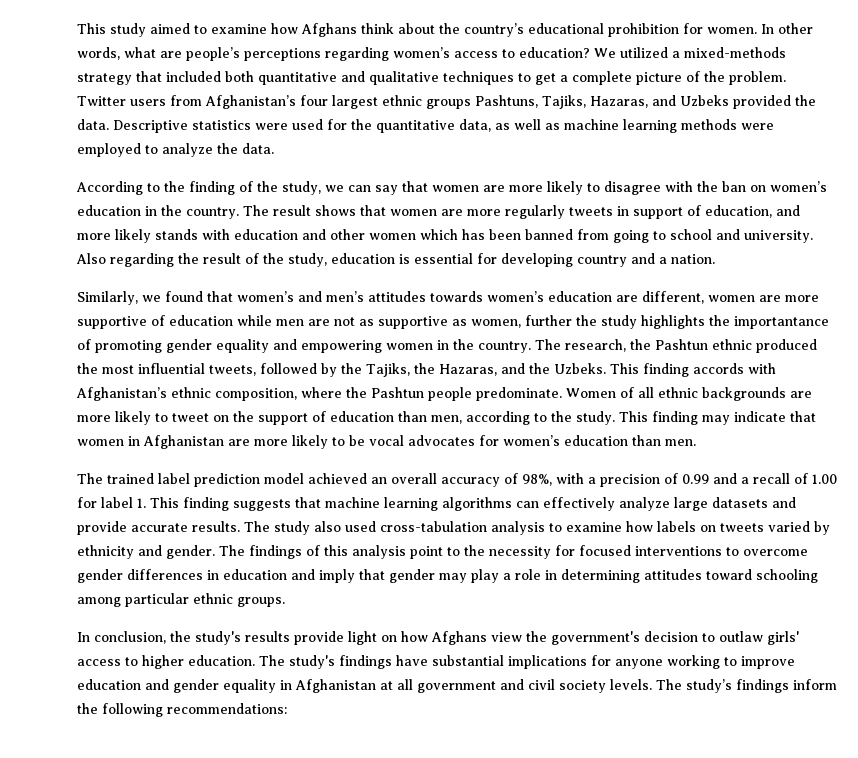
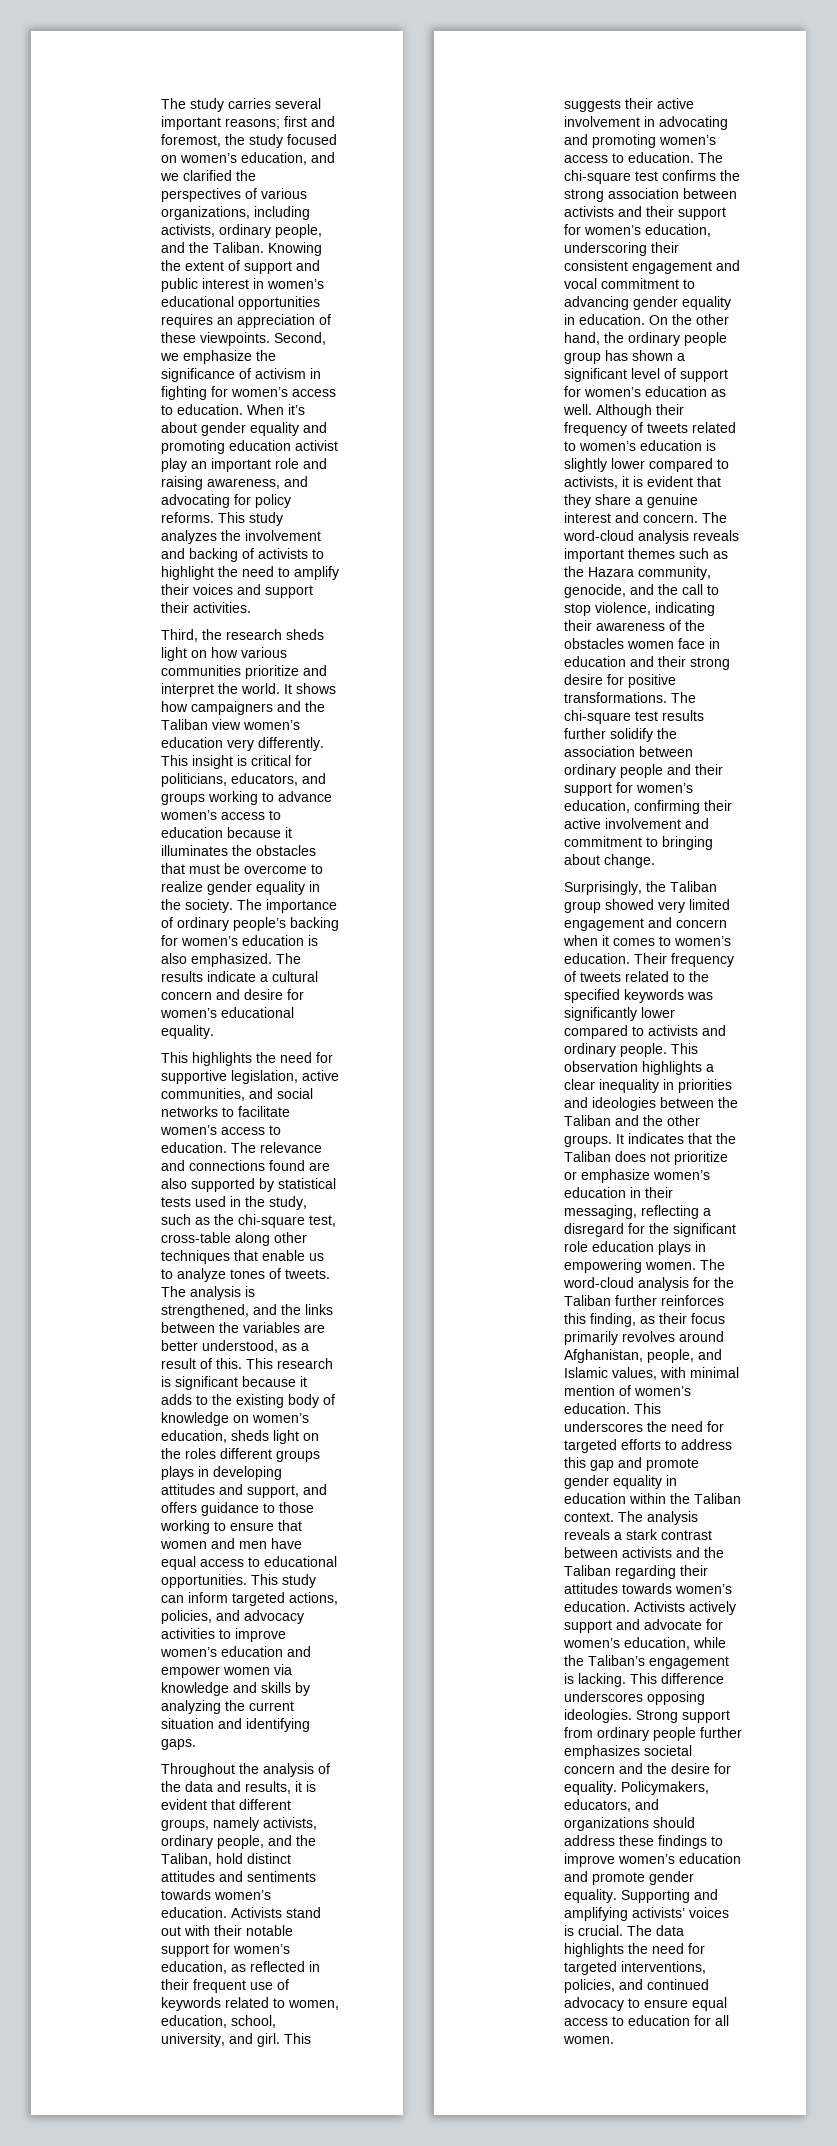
[77,23,814,37] [77,47,787,61] [77,71,787,85] [77,95,817,109] [77,119,775,133] [77,143,275,157] [76,181,828,195] [77,205,801,219] [77,229,814,243] [76,253,716,267] [77,291,820,305] [77,315,830,329] [77,339,818,353] [77,363,777,377] [76,387,813,401] [77,411,817,425] [77,435,697,449] [77,473,838,487] [77,497,797,511] [77,521,831,535] [77,545,809,559] [77,569,819,583] [77,593,286,607] [77,631,800,645] [77,655,796,669] [77,679,838,693] [77,703,288,717] This study aimed to examine how Afghans think about the country’s educational prohibition for women. In other words, what are people’s perceptions regarding women’s access to education? We utilized a mixed-methods strategy that included both quantitative and qualitative techniques to get a complete picture of the problem. Twitter users from Afghanistan’s four largest ethnic groups Pashtuns, Tajiks, Hazaras, and Uzbeks provided the data. Descriptive statistics were used for the quantitative data, as well as machine learning methods were employed to analyze the data. // According to the finding of the study, we can say that women are more likely to disagree with the ban on women’s education in the country. The result shows that women are more regularly tweets in support of education, and more likely stands with education and other women which has been banned from going to school and university. Also regarding the result of the study, education is essential for developing country and a nation. // Similarly, we found that women’s and men’s attitudes towards women’s education are different, women are more supportive of education while men are not as supportive as women, further the study highlights the importantance of promoting gender equality and empowering women in the country. The research, the Pashtun ethnic produced the most influential tweets, followed by the Tajiks, the Hazaras, and the Uzbeks. This finding accords with Afghanistan’s ethnic composition, where the Pashtun people predominate. Women of all ethnic backgrounds are more likely to tweet on the support of education than men, according to the study. This finding may indicate that women in Afghanistan are more likely to be vocal advocates for women’s education than men. // The trained label prediction model achieved an overall accuracy of 98%, with a precision of 0.99 and a recall of 1.00 for label 1. This finding suggests that machine learning algorithms can effectively analyze large datasets and provide accurate results. The study also used cross-tabulation analysis to examine how labels on tweets varied by ethnicity and gender. The findings of this analysis point to the necessity for focused interventions to overcome gender differences in education and imply that gender may play a role in determining attitudes toward schooling among particular ethnic groups. // In conclusion, the study's results provide light on how Afghans view the government's decision to outlaw girls' access to higher education. The study's findings have substantial implications for anyone working to improve education and gender equality in Afghanistan at all government and civil society levels. The study’s findings inform the following recommendations: -> [160,98,321,112] [160,116,335,130] [160,134,337,148] [160,152,335,165] [159,170,256,181] [160,188,307,202] [160,206,310,220] [160,224,322,238] [160,242,322,256] [160,260,320,274] [160,278,324,292] [160,296,320,310] [160,314,331,328] [160,332,326,346] [159,350,276,364] [160,368,321,382] [160,386,336,400] [160,404,305,415] [160,422,327,436] [160,440,338,454] [160,458,327,472] [160,476,308,490] [160,494,291,508] [160,512,283,526] [160,530,321,544] [160,548,324,562] [160,566,339,580] [160,584,313,598] [160,602,251,613] [160,629,324,642] [160,647,287,661] [160,665,327,679] [160,683,336,697] [160,701,325,715] [160,719,300,730] [160,737,324,751] [160,755,312,769] [160,773,326,787] [160,791,332,805] [159,810,281,820] [160,827,292,838] [160,845,316,856] [160,863,323,874] [160,881,320,895] [160,899,337,913] [160,917,339,931] [160,935,318,946] [160,953,301,967] [160,971,318,982] [160,989,304,1000] [159,1007,294,1018] [160,1025,214,1039] [160,1052,333,1066] [160,1070,339,1084] [160,1088,313,1101] [160,1106,290,1117] [159,1125,281,1135] [160,1142,322,1153] [160,1160,330,1171] [160,1178,336,1192] [160,1196,307,1210] [160,1214,336,1228] [160,1232,307,1246] [160,1250,324,1264] [160,1268,330,1282] [160,1286,255,1300] [160,1304,333,1318] [160,1322,325,1333] [160,1340,309,1353] [160,1358,333,1369] [160,1376,307,1390] [160,1394,335,1408] [160,1412,309,1426] [160,1430,319,1444] [160,1448,320,1462] [160,1466,282,1480] [160,1484,327,1498] [160,1502,314,1516] [159,1520,302,1534] [159,1538,302,1549] [160,1556,337,1570] [160,1574,316,1588] [160,1592,338,1606] [160,1610,304,1624] [160,1628,286,1642] [159,1646,311,1657] [160,1664,292,1678] [160,1682,310,1696] [160,1700,294,1714] [160,1718,310,1732] [160,1739,196,1750] [160,1763,330,1777] [160,1781,316,1794] [160,1799,291,1810] [160,1817,317,1831] [160,1835,316,1849] [160,1853,291,1866] [160,1871,316,1882] [160,1889,271,1900] [160,1907,321,1918] [160,1925,293,1936] [160,1943,290,1957] [160,1961,320,1974] [160,1979,289,1993] [160,1997,339,2011] [160,2015,276,2028] [160,2033,311,2047] [563,98,694,112] [563,116,728,130] [563,134,716,148] [563,152,723,163] [563,170,740,184] [563,188,737,202] [563,206,726,220] [563,224,711,237] [563,242,679,256] [563,260,740,274] [563,278,695,289] [563,296,731,310] [563,314,729,325] [563,332,727,346] [563,350,685,364] [563,368,728,382] [563,386,726,397] [562,404,684,418] [563,422,736,436] [563,440,716,451] [563,458,729,472] [563,476,721,489] [563,494,698,508] [563,512,727,523] [562,530,739,544] [563,548,728,562] [563,566,711,580] [563,584,719,598] [563,602,715,616] [563,620,705,631] [563,638,720,649] [563,656,730,670] [563,674,676,688] [563,692,696,703] [563,710,704,724] [563,728,677,742] [563,746,693,757] [563,764,723,778] [563,782,693,796] [563,800,732,814] [563,818,709,829] [563,836,713,850] [563,854,655,868] [563,881,717,895] [563,899,730,913] [563,917,727,931] [562,935,731,946] [563,953,734,967] [563,971,709,982] [563,989,713,1003] [563,1007,675,1021] [563,1025,726,1039] [563,1043,698,1057] [563,1061,714,1075] [563,1079,732,1093] [563,1097,738,1111] [563,1115,700,1126] [563,1133,736,1147] [563,1151,728,1165] [563,1169,710,1183] [563,1187,673,1198] [563,1205,711,1219] [563,1223,736,1237] [563,1241,706,1255] [563,1259,725,1273] [562,1277,734,1291] [563,1295,724,1306] [563,1313,725,1327] [563,1331,724,1345] [563,1349,722,1363] [563,1367,739,1380] [563,1385,691,1396] [563,1403,661,1414] [563,1421,724,1432] [563,1439,732,1453] [563,1457,699,1471] [563,1475,677,1489] [563,1493,741,1504] [563,1511,698,1525] [563,1529,712,1540] [563,1547,724,1558] [563,1565,708,1579] [563,1583,732,1594] [563,1601,736,1615] [563,1619,723,1633] [562,1637,726,1650] [563,1655,729,1669] [563,1673,724,1687] [563,1691,705,1705] [563,1709,730,1723] [563,1727,742,1741] [563,1745,692,1759] [563,1763,731,1774] [563,1781,709,1795] [563,1799,659,1812] [563,1817,695,1831] [563,1835,723,1849] [563,1853,741,1867] [563,1871,694,1885] [563,1889,718,1903] [563,1907,729,1921] [563,1925,684,1936] [563,1943,705,1957] [563,1961,706,1975] [563,1979,709,1993] [563,1997,727,2011] [563,2015,729,2026] [562,2036,614,2044] The study carries several important reasons; first and foremost, the study focused on women’s education, and we clarified the perspectives of various organizations, including activists, ordinary people, and the Taliban. Knowing the extent of support and public interest in women’s educational opportunities requires an appreciation of these viewpoints. Second, we emphasize the significance of activism in fighting for women’s access to education. When it’s about gender equality and promoting education activist play an important role and raising awareness, and advocating for policy reforms. This study analyzes the involvement and backing of activists to highlight the need to amplify their voices and support their activities. // Third, the research sheds light on how various communities prioritize and interpret the world. It shows how campaigners and the Taliban view women’s education very differently. This insight is critical for politicians, educators, and groups working to advance women’s access to education because it illuminates the obstacles that must be overcome to realize gender equality in the society. The importance of ordinary people’s backing for women’s education is also emphasized. The results indicate a cultural concern and desire for women’s educational equality. // This highlights the need for supportive legislation, active communities, and social networks to facilitate women’s access to education. The relevance and connections found are also supported by statistical tests used in the study, such as the chi-square test, cross-table along other techniques that enable us to analyze tones of tweets. The analysis is strengthened, and the links between the variables are better understood, as a result of this. This research is significant because it adds to the existing body of knowledge on women’s education, sheds light on the roles different groups plays in developing attitudes and support, and offers guidance to those working to ensure that women and men have equal access to educational opportunities. This study can inform targeted actions, policies, and advocacy activities to improve women’s education and empower women via knowledge and skills by analyzing the current situation and identifying gaps. // Throughout the analysis of the data and results, it is evident that different groups, namely activists, ordinary people, and the Taliban, hold distinct attitudes and sentiments towards women’s education. Activists stand out with their notable support for women’s education, as reflected in their frequent use of keywords related to women, education, school, university, and girl. This suggests their active involvement in advocating and promoting women’s access to education. The chi-square test confirms the strong association between activists and their support for women’s education, underscoring their consistent engagement and vocal commitment to advancing gender equality in education. On the other hand, the ordinary people group has shown a significant level of support for women’s education as well. Although their frequency of tweets related to women’s education is slightly lower compared to activists, it is evident that they share a genuine interest and concern. The word-cloud analysis reveals important themes such as the Hazara community, genocide, and the call to stop violence, indicating their awareness of the obstacles women face in education and their strong desire for positive transformations. The chi-square test results further solidify the association between ordinary people and their support for women’s education, confirming their active involvement and commitment to bringing about change. // Surprisingly, the Taliban group showed very limited engagement and concern when it comes to women’s education. Their frequency of tweets related to the specified keywords was significantly lower compared to activists and ordinary people. This observation highlights a clear inequality in priorities and ideologies between the Taliban and the other groups. It indicates that the Taliban does not prioritize or emphasize women’s education in their messaging, reflecting a disregard for the significant role education plays in empowering women. The word-cloud analysis for the Taliban further reinforces this finding, as their focus primarily revolves around Afghanistan, people, and Islamic values, with minimal mention of women’s education. This underscores the need for targeted efforts to address this gap and promote gender equality in education within the Taliban context. The analysis reveals a stark contrast between activists and the Taliban regarding their attitudes towards women’s education. Activists actively support and advocate for women’s education, while the Taliban’s engagement is lacking. This difference underscores opposing ideologies. Strong support from ordinary people further emphasizes societal concern and the desire for equality. Policymakers, educators, and organizations should address these findings to improve women’s education and promote gender equality. Supporting and amplifying activists’ voices is crucial. The data highlights the need for targeted interventions, policies, and continued advocacy to ensure equal access to education for all women.

